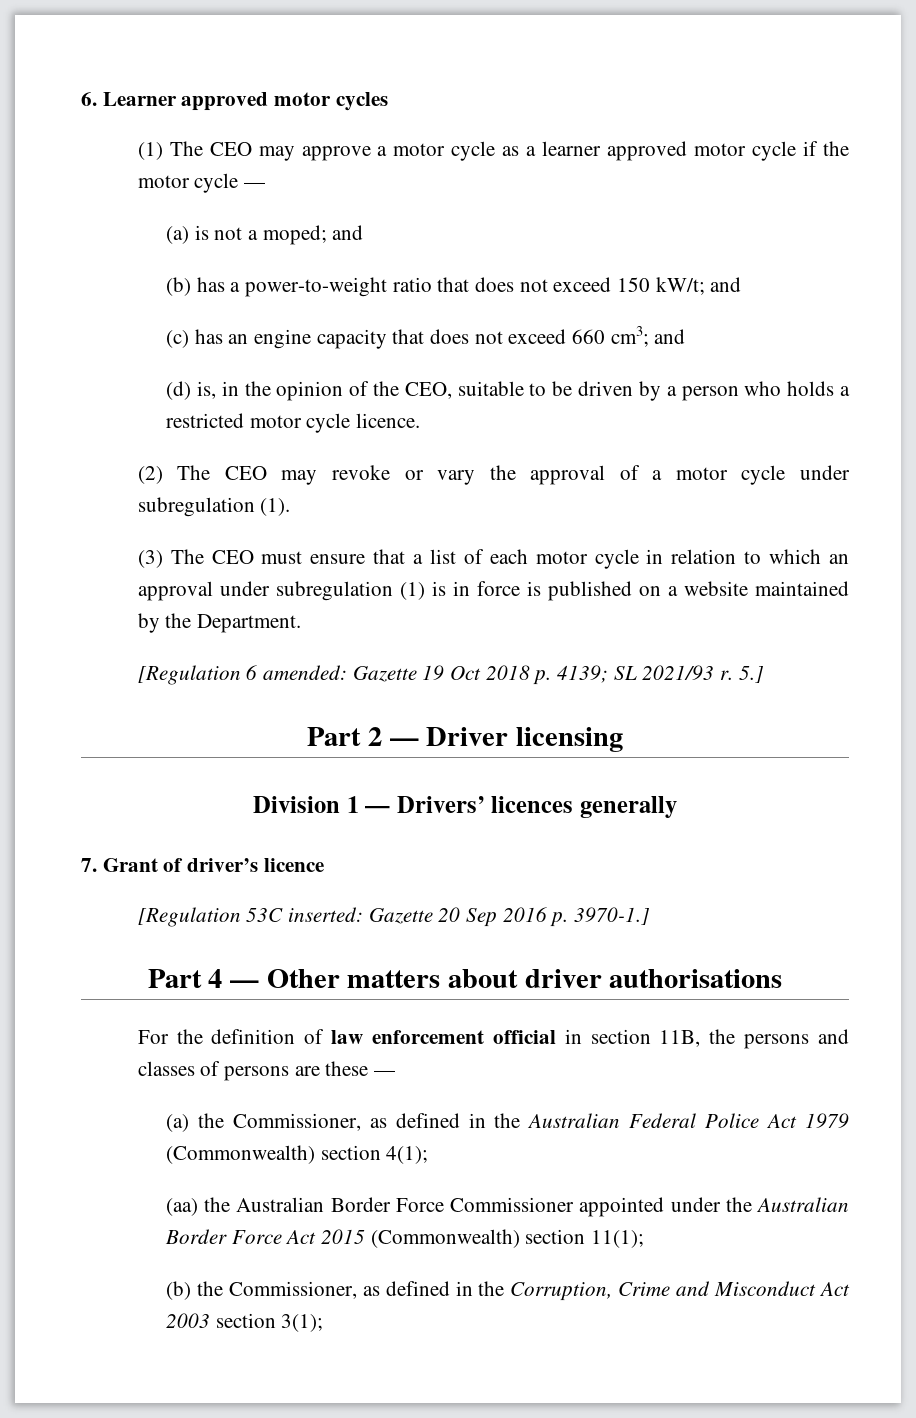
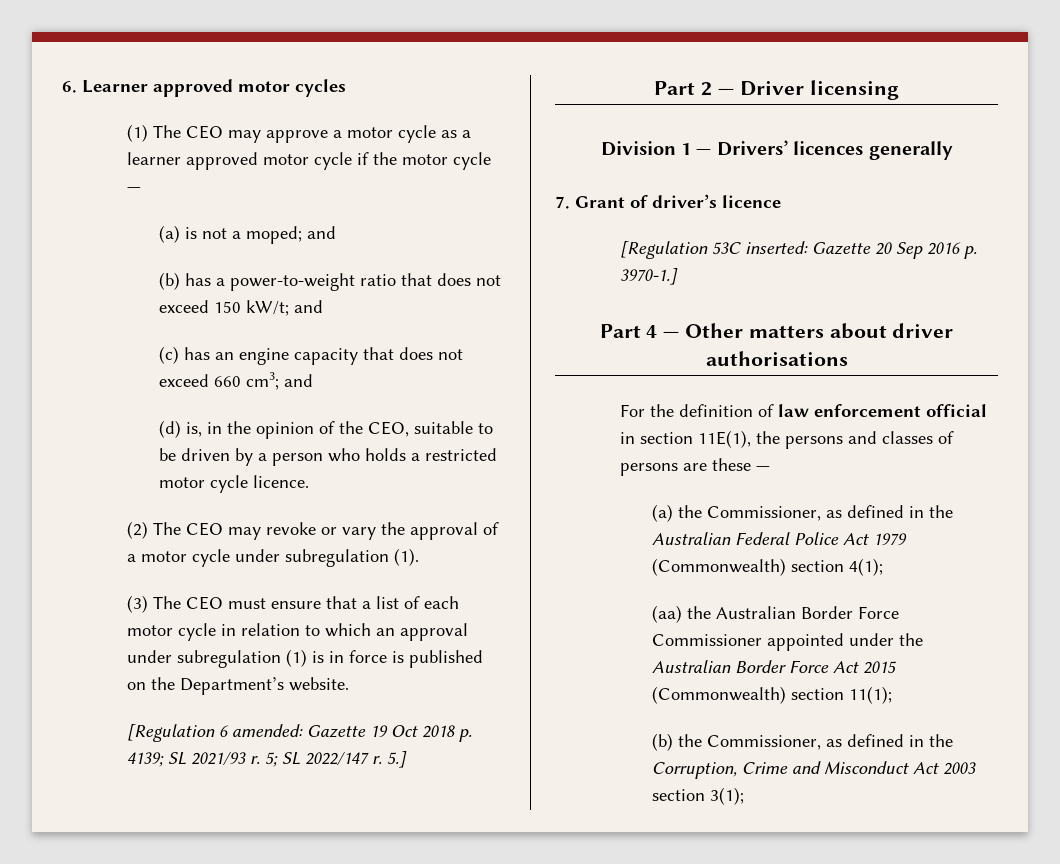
[667,581,850,596] [137,613,302,633] a website maintained by the Department. -> [150,677,349,695] the Department’s website.
(734, 675) none -> [264,752,382,767] 5; SL 2022/147 r.
[659,1030,701,1047] 11B, -> [697,430,751,448] 11E(1),

